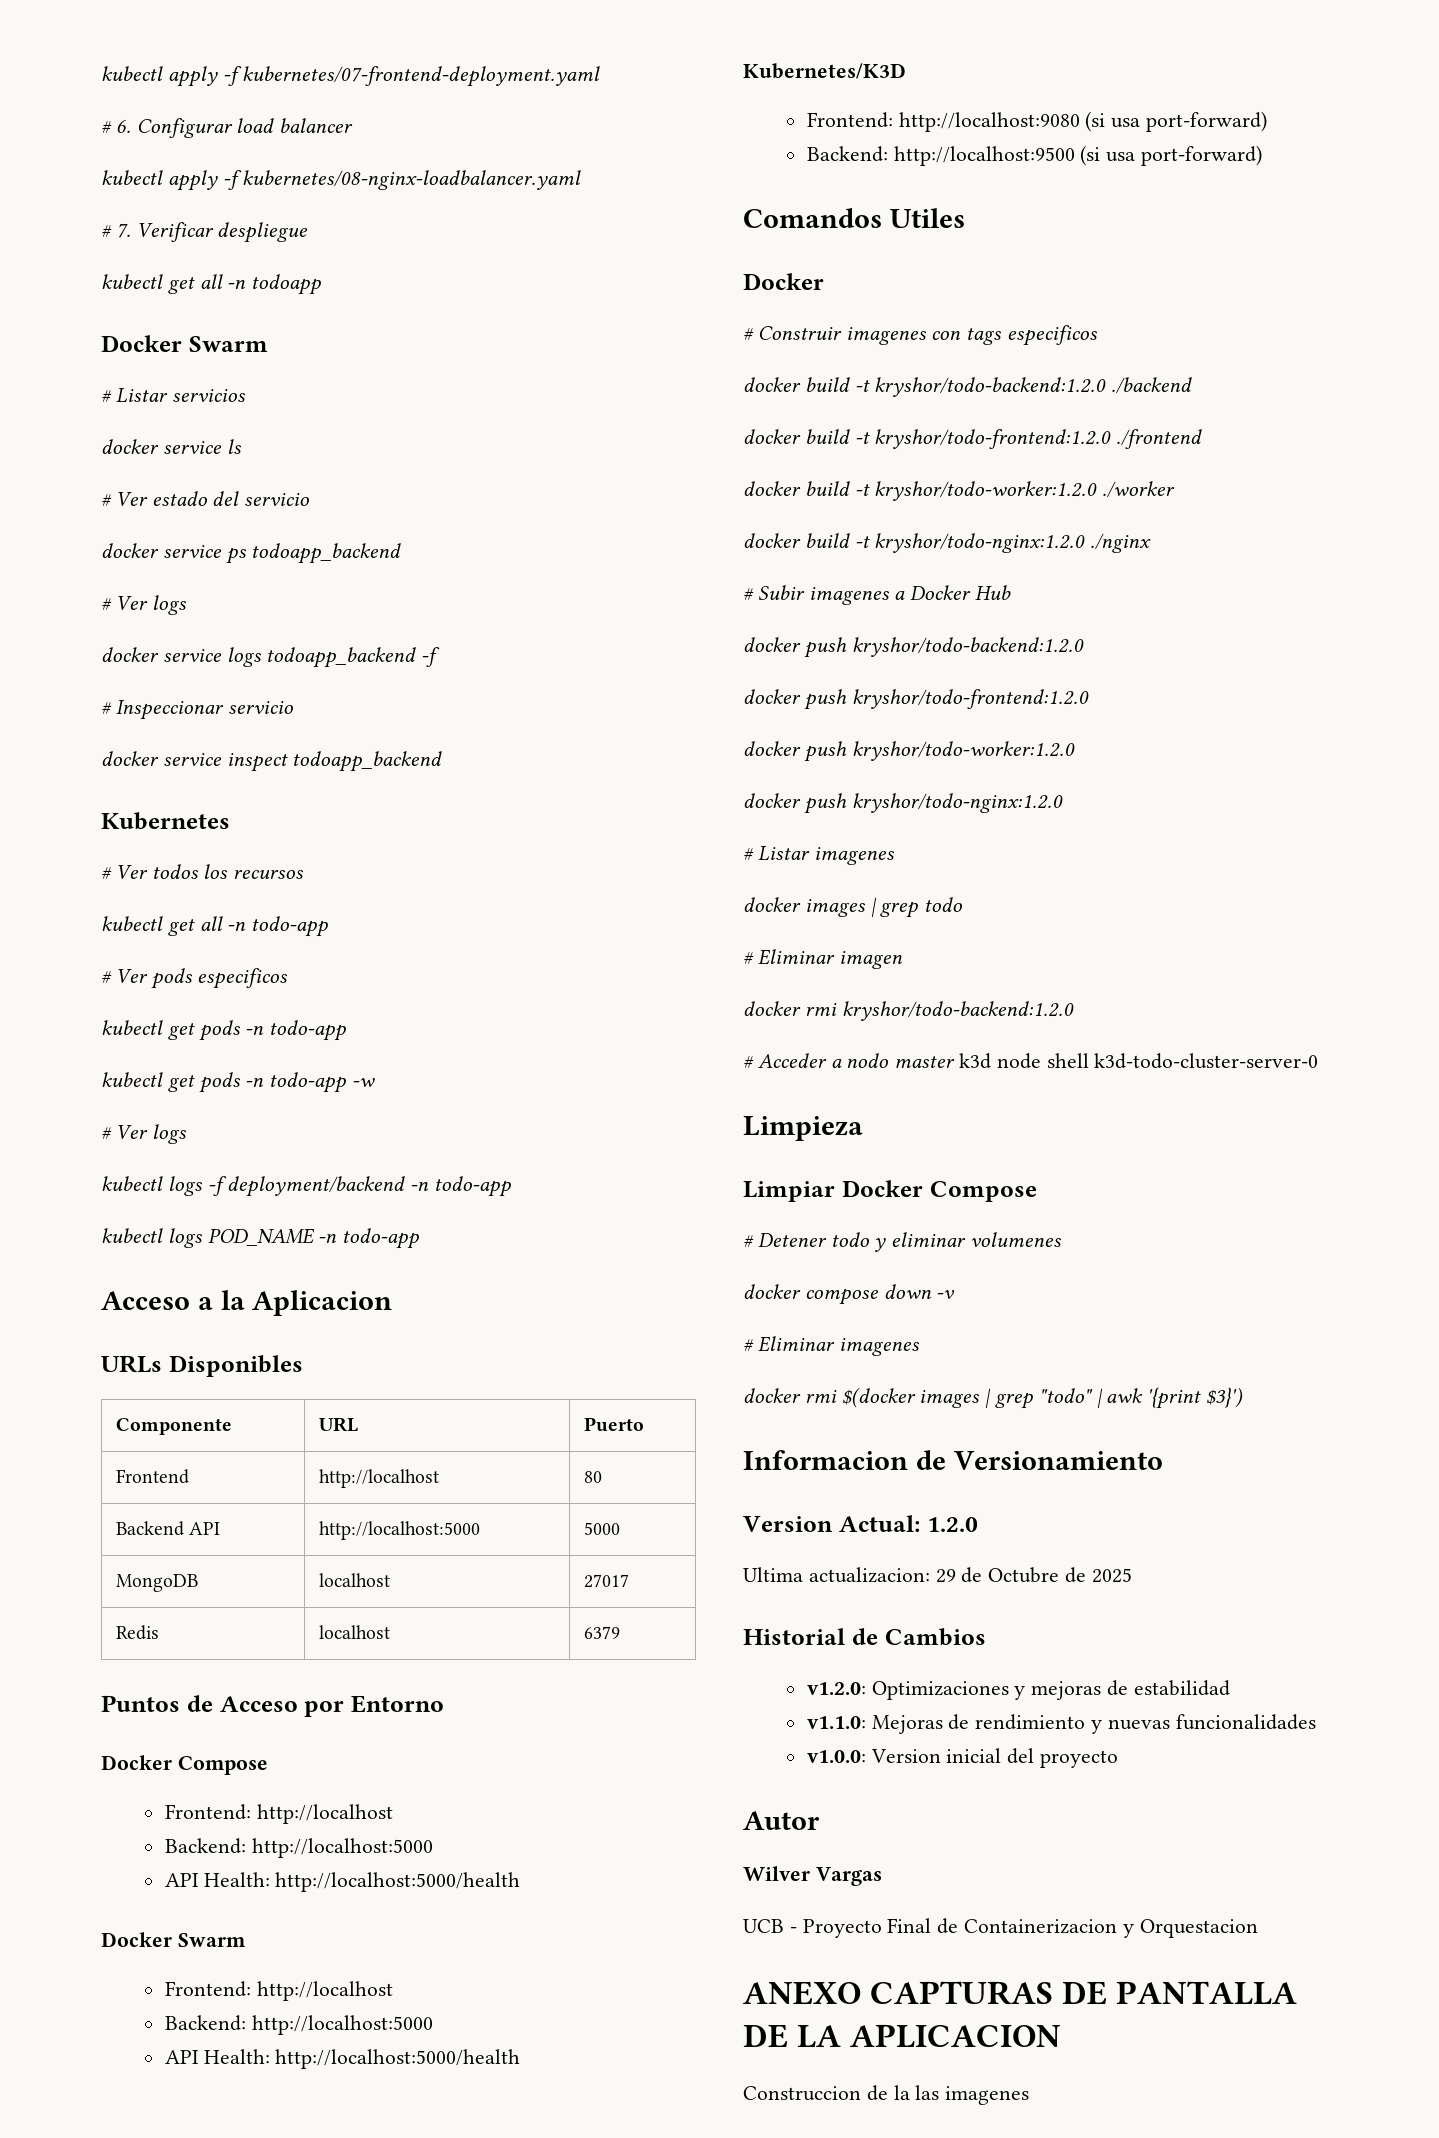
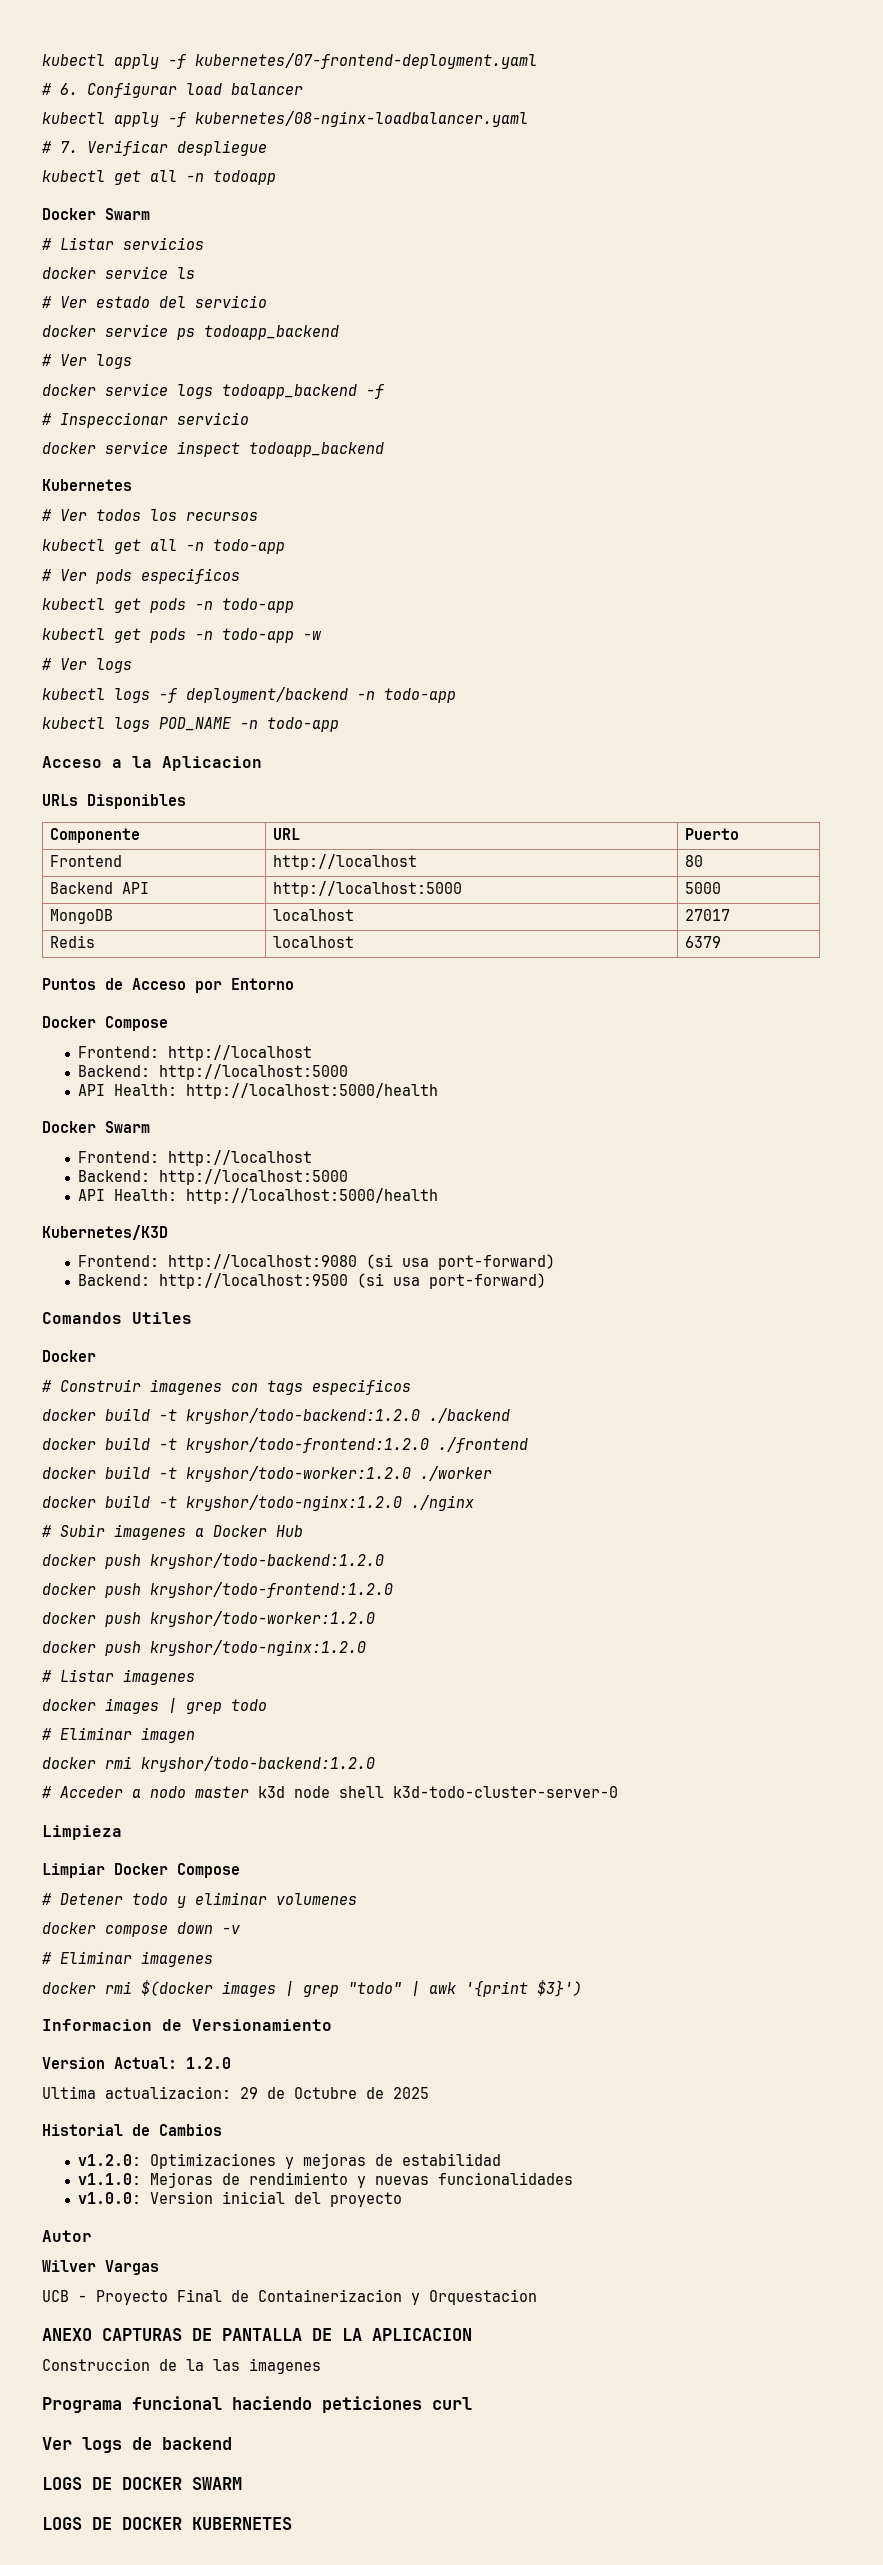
(1030, 2095) none -> [42,2396,472,2413] [42,2437,232,2453] [42,2477,242,2490] [42,2517,292,2530] // Programa funcional haciendo peticiones curl // Ver logs de backend // LOGS DE DOCKER SWARM // LOGS DE DOCKER KUBERNETES

